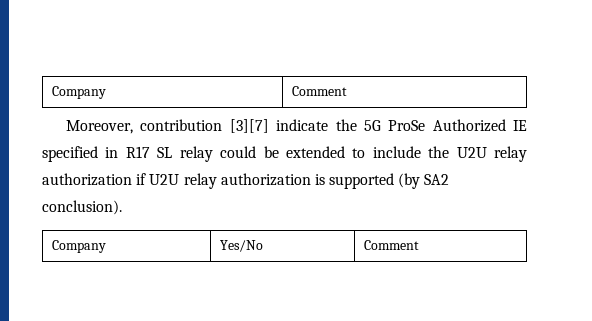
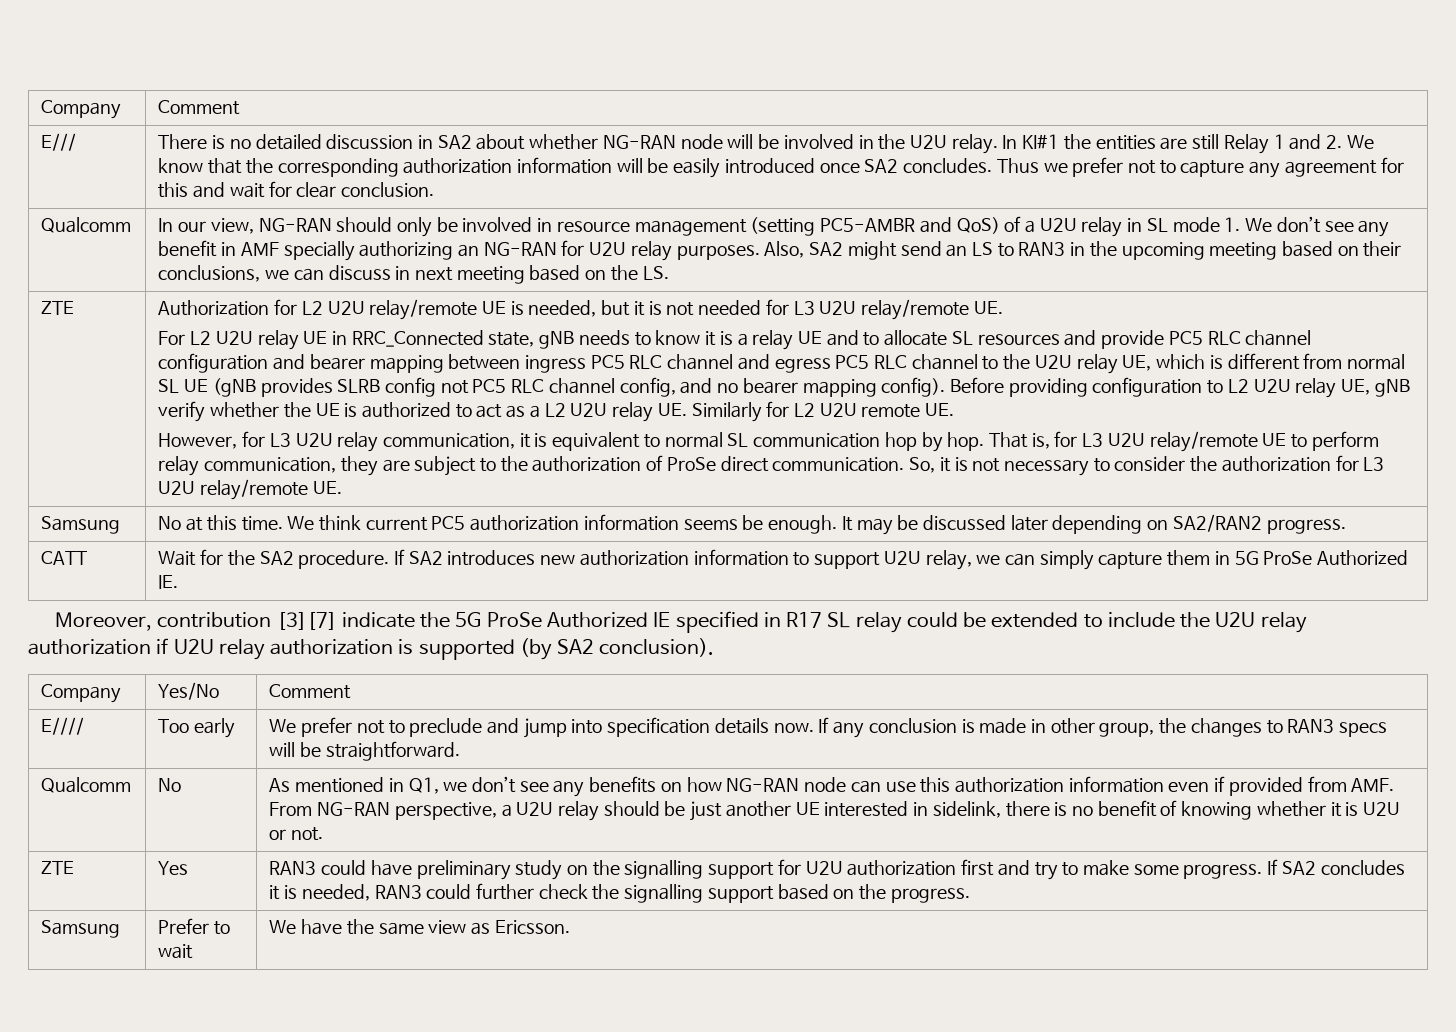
(348, 91) none -> [41,133,77,151] [158,134,1374,154] [158,157,1404,178] [158,181,435,198] [41,217,132,233] [158,216,1390,237] [158,240,1402,261] [158,265,669,284] [41,301,75,315] [158,299,1003,320] [158,330,1312,350] [158,353,1406,374] [158,377,1410,398] [158,401,955,422] [158,431,1379,452] [158,455,1385,476] [158,479,342,500] [41,516,121,534] [158,514,1346,535] [41,551,88,565] [158,549,1409,570] [158,575,179,589] // E/// | There is no detailed discussion in SA2 about whether NG-RAN node will be involved in the U2U relay. In KI#1 the entities are still Relay 1 and 2. We know that the corresponding authorization information will be easily introduced once SA2 concludes. Thus we prefer not to capture any agreement for this and wait for clear conclusion. // Qualcomm | In our view, NG-RAN should only be involved in resource management (setting PC5-AMBR and QoS) of a U2U relay in SL mode 1. We don’t see any benefit in AMF specially authorizing an NG-RAN for U2U relay purposes. Also, SA2 might send an LS to RAN3 in the upcoming meeting based on their conclusions, we can discuss in next meeting based on the LS. // ZTE | Authorization for L2 U2U relay/remote UE is needed, but it is not needed for L3 U2U relay/remote UE. // For L2 U2U relay UE in RRC_Connected state, gNB needs to know it is a relay UE and to allocate SL resources and provide PC5 RLC channel configuration and bearer mapping between ingress PC5 RLC channel and egress PC5 RLC channel to the U2U relay UE, which is different from normal SL UE (gNB provides SLRB config not PC5 RLC channel config, and no bearer mapping config). Before providing configuration to L2 U2U relay UE, gNB verify whether the UE is authorized to act as a L2 U2U relay UE. Similarly for L2 U2U remote UE. // However, for L3 U2U relay communication, it is equivalent to normal SL communication hop by hop. That is, for L3 U2U relay/remote UE to perform relay communication, they are subject to the authorization of ProSe direct communication. So, it is not necessary to consider the authorization for L3 U2U relay/remote UE. // Samsung | No at this time. We think current PC5 authorization information seems be enough. It may be discussed later depending on SA2/RAN2 progress. // CATT | Wait for the SA2 procedure. If SA2 introduces new authorization information to support U2U relay, we can simply capture them in 5G ProSe Authorized IE.
(420, 245) none -> [41,717,85,735] [158,718,236,738] [269,717,1388,738] [269,741,460,761] [41,777,132,793] [158,778,182,792] [269,776,1395,797] [269,800,1401,821] [269,827,324,841] [41,861,75,875] [158,861,189,875] [269,859,1405,880] [269,883,970,903] [41,920,121,938] [158,918,231,935] [158,944,194,959] [269,919,570,935] // E//// | Too early | We prefer not to preclude and jump into specification details now. If any conclusion is made in other group, the changes to RAN3 specs will be straightforward. // Qualcomm | No | As mentioned in Q1, we don’t see any benefits on how NG-RAN node can use this authorization information even if provided from AMF. From NG-RAN perspective, a U2U relay should be just another UE interested in sidelink, there is no benefit of knowing whether it is U2U or not. // ZTE | Yes | RAN3 could have preliminary study on the signalling support for U2U authorization first and try to make some progress. If SA2 concludes it is needed, RAN3 could further check the signalling support based on the progress. // Samsung | Prefer to wait | We have the same view as Ericsson.

